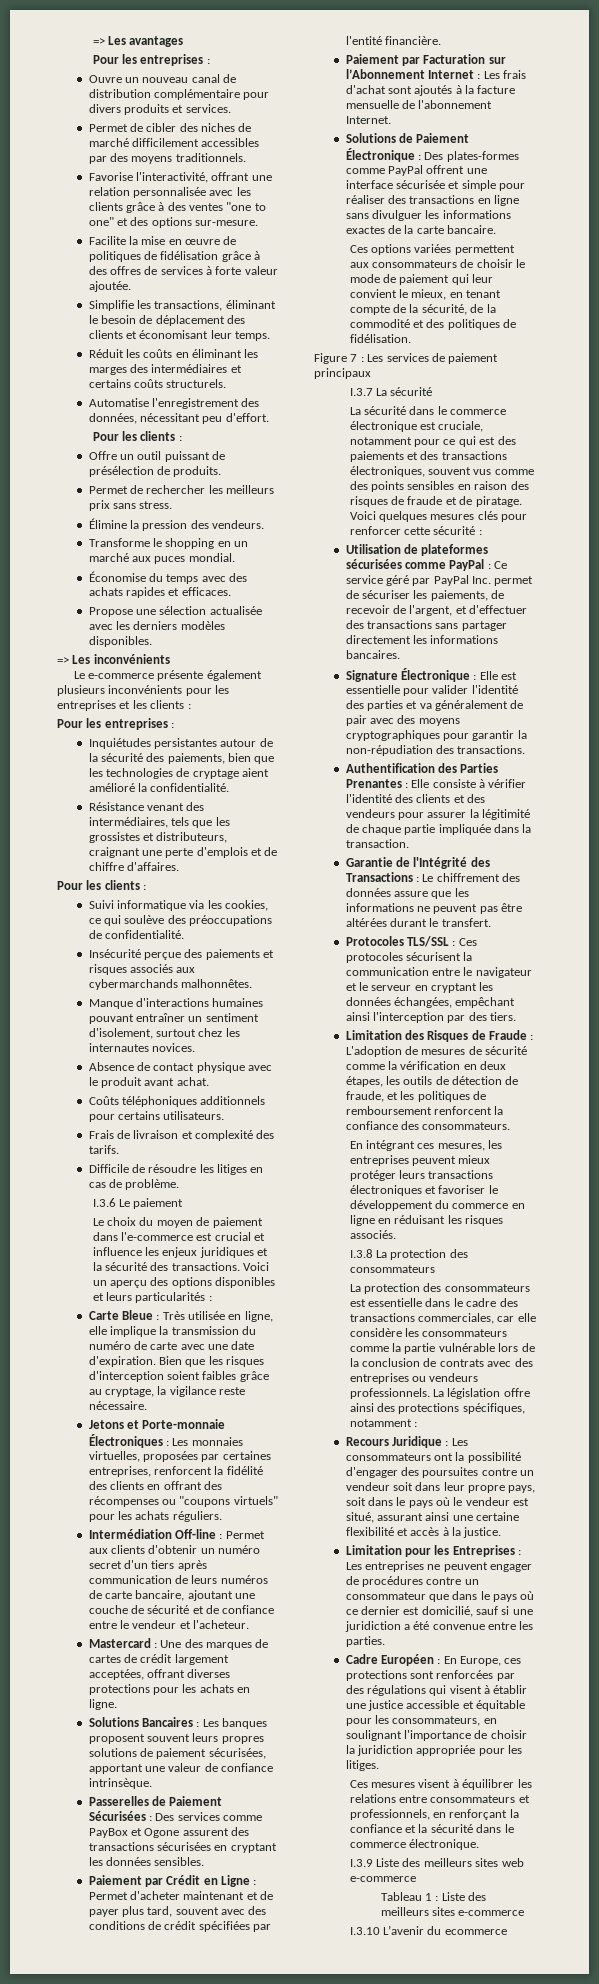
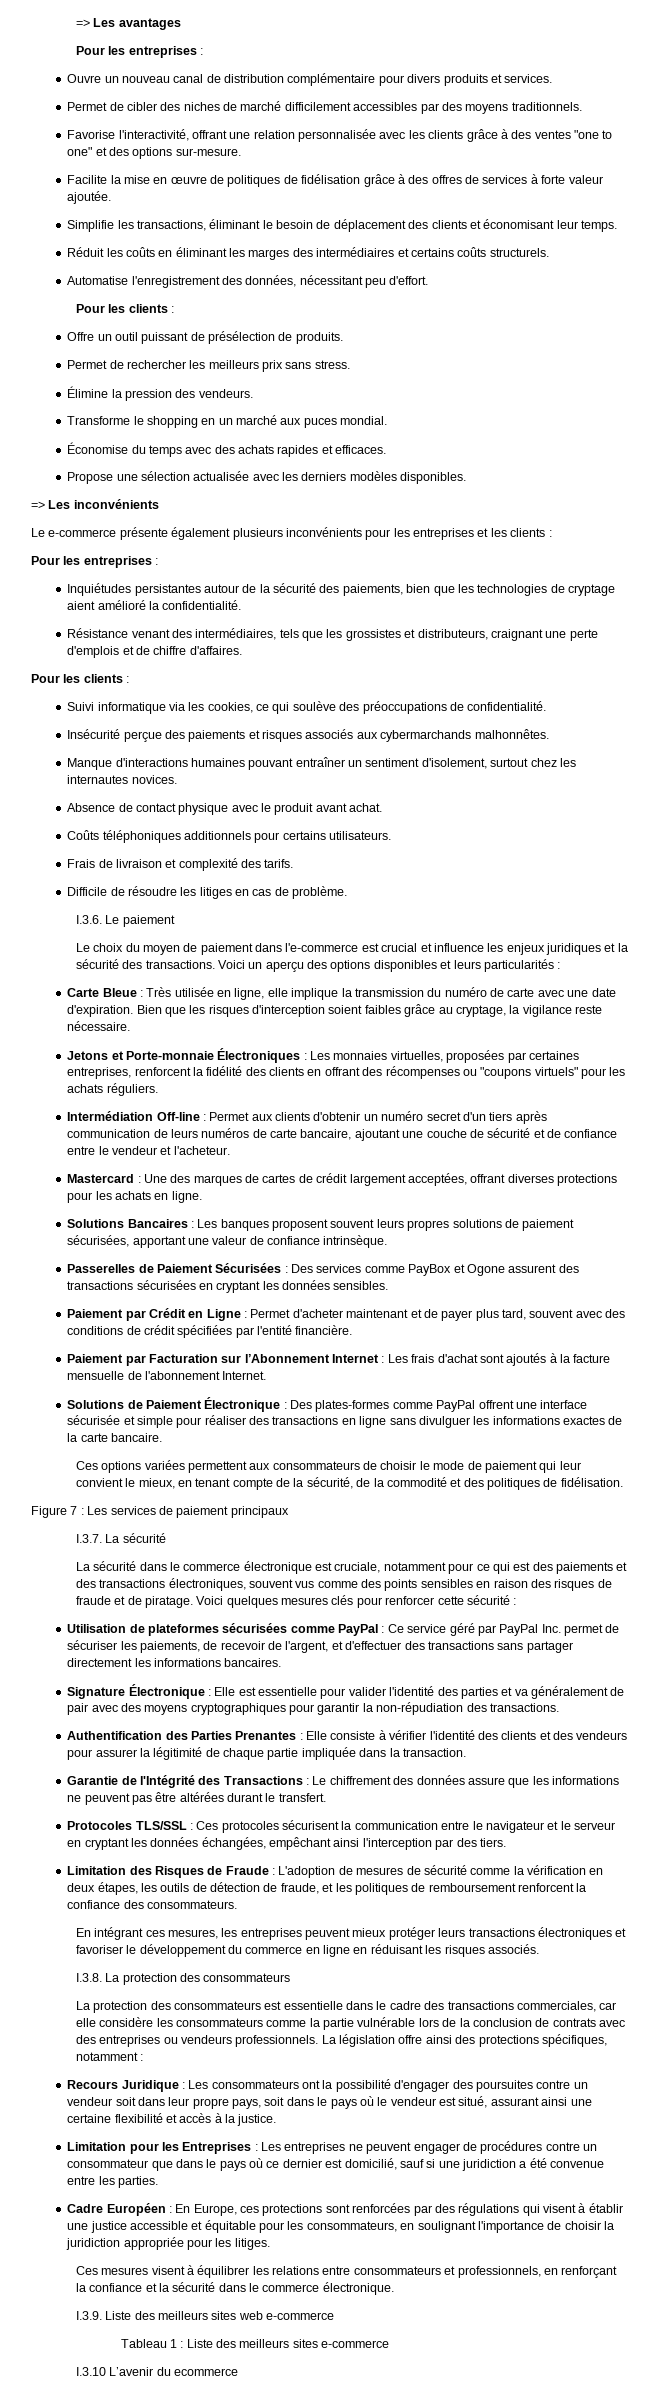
[92,1198,116,1207] I.3.6 -> [75,915,102,924] I.3.6.
[349,388,373,396] I.3.7 -> [75,1534,102,1543] I.3.7.
[349,1249,373,1258] I.3.8 -> [75,1973,102,1982] I.3.8.
[349,1859,373,1867] I.3.9 -> [75,2311,102,2320] I.3.9.

